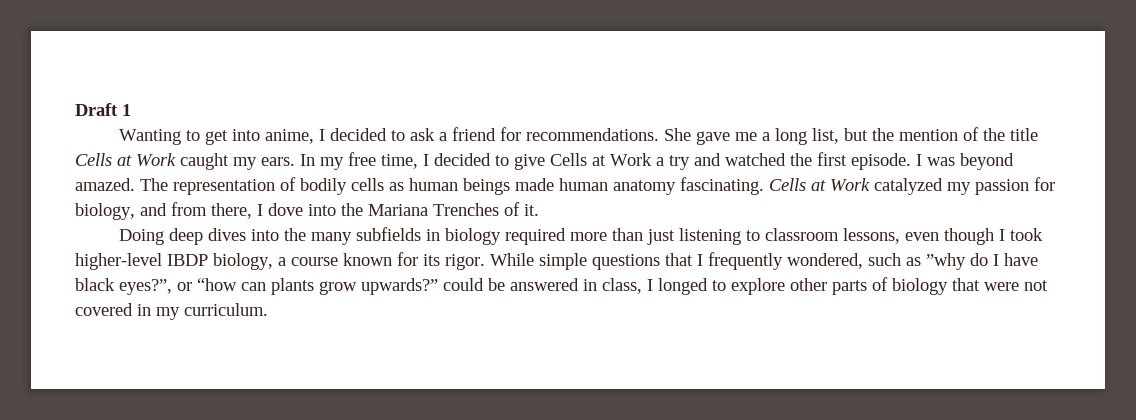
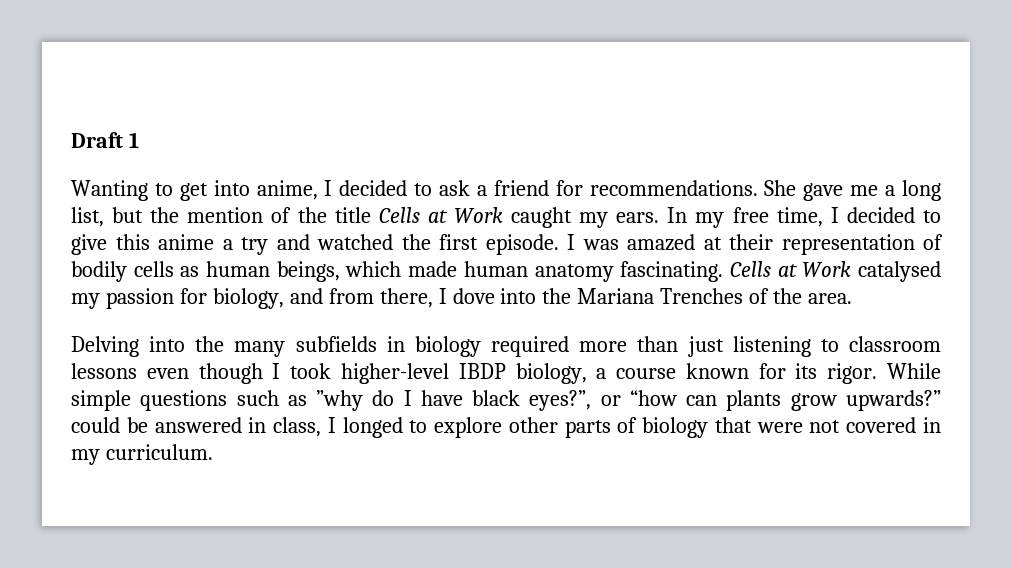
[550,153,652,166] Cells at Work -> [115,234,214,250] this anime
[960,153,1014,170] [75,178,168,191] beyond amazed. The -> [627,234,773,251] amazed at their
[463,178,510,195] beings -> [276,261,402,282] beings, which
[874,178,943,195] catalyzed -> [858,261,942,282] catalysed
[524,204,539,216] [119,228,247,245] it. // Doing deep dives -> [773,288,853,304] [71,336,139,357] the area. // Delving
[843,228,901,244] lessons, -> [71,363,137,379] lessons
[665,252,863,270] that I frequently wondered, -> (228, 400) none

